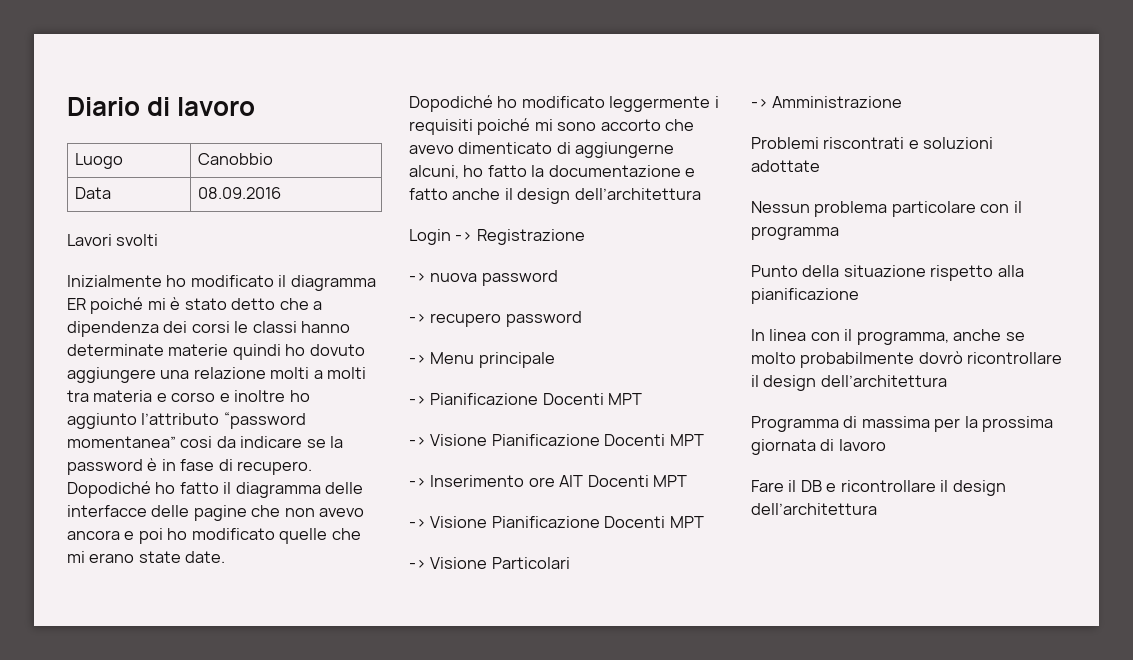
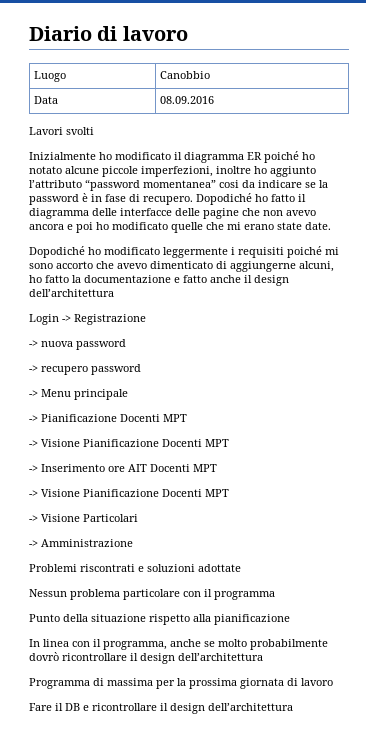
[147,297,323,310] [67,321,351,337] [67,344,365,360] [67,367,367,383] [67,390,230,402] mi è stato detto che a dipendenza dei corsi le classi hanno determinate materie quindi ho dovuto aggiungere una relazione molti a molti tra materia e corso e -> [302,152,315,160] [29,166,213,177] ho notato alcune piccole imperfezioni,

